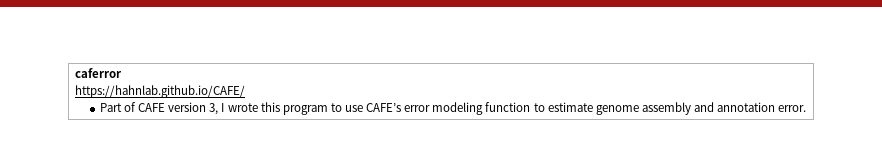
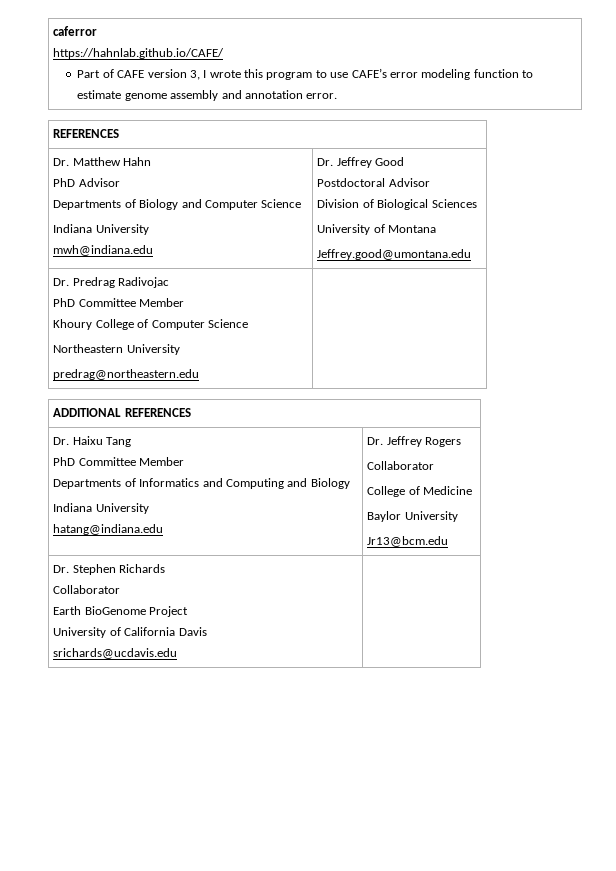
(807, 108) none -> [53,129,120,138] [53,157,152,166] [53,178,120,187] [53,199,302,210] [53,224,149,235] [53,245,154,256] [317,157,405,168] [317,178,430,187] [317,199,477,210] [317,224,437,235] [317,249,472,260] [53,277,170,288] [53,298,185,307] [53,319,248,330] [53,344,180,355] [53,369,200,380] [53,408,191,417] [53,436,132,447] [53,457,185,466] [53,478,350,489] [53,503,149,514] [53,524,164,535] [367,436,462,447] [367,461,435,470] [367,486,473,497] [367,511,458,522] [367,536,449,547] [53,564,166,575] [53,585,121,594] [53,606,189,617] [53,627,207,638] [53,648,178,659] // REFERENCES // Dr. Matthew Hahn // PhD Advisor // Departments of Biology and Computer Science // Indiana University // mwh@indiana.edu | Dr. Jeffrey Good // Postdoctoral Advisor // Division of Biological Sciences // University of Montana // Jeffrey.good@umontana.edu // Dr. Predrag Radivojac // PhD Committee Member // Khoury College of Computer Science // Northeastern University // predrag@northeastern.edu | // ADDITIONAL REFERENCES // Dr. Haixu Tang // PhD Committee Member // Departments of Informatics and Computing and Biology // Indiana University // hatang@indiana.edu | Dr. Jeffrey Rogers // Collaborator // College of Medicine // Baylor University // Jr13@bcm.edu // Dr. Stephen Richards // Collaborator // Earth BioGenome Project // University of California Davis // srichards@ucdavis.edu |

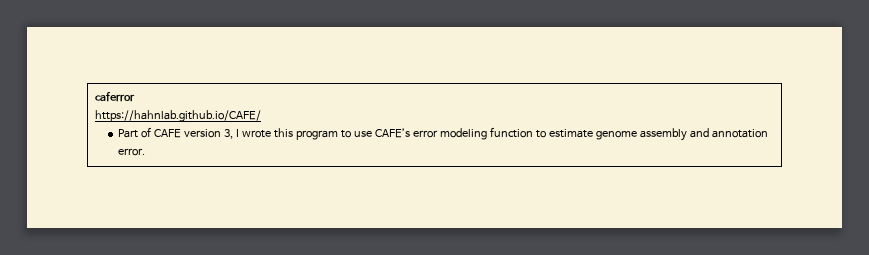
[53,129,120,138] [53,157,152,166] [53,178,120,187] [53,199,302,210] [53,224,149,235] [53,245,154,256] [317,157,405,168] [317,178,430,187] [317,199,477,210] [317,224,437,235] [317,249,472,260] [53,277,170,288] [53,298,185,307] [53,319,248,330] [53,344,180,355] [53,369,200,380] [53,408,191,417] [53,436,132,447] [53,457,185,466] [53,478,350,489] [53,503,149,514] [53,524,164,535] [367,436,462,447] [367,461,435,470] [367,486,473,497] [367,511,458,522] [367,536,449,547] [53,564,166,575] [53,585,121,594] [53,606,189,617] [53,627,207,638] [53,648,178,659] // REFERENCES // Dr. Matthew Hahn // PhD Advisor // Departments of Biology and Computer Science // Indiana University // mwh@indiana.edu | Dr. Jeffrey Good // Postdoctoral Advisor // Division of Biological Sciences // University of Montana // Jeffrey.good@umontana.edu // Dr. Predrag Radivojac // PhD Committee Member // Khoury College of Computer Science // Northeastern University // predrag@northeastern.edu | // ADDITIONAL REFERENCES // Dr. Haixu Tang // PhD Committee Member // Departments of Informatics and Computing and Biology // Indiana University // hatang@indiana.edu | Dr. Jeffrey Rogers // Collaborator // College of Medicine // Baylor University // Jr13@bcm.edu // Dr. Stephen Richards // Collaborator // Earth BioGenome Project // University of California Davis // srichards@ucdavis.edu | -> (146, 152) none

